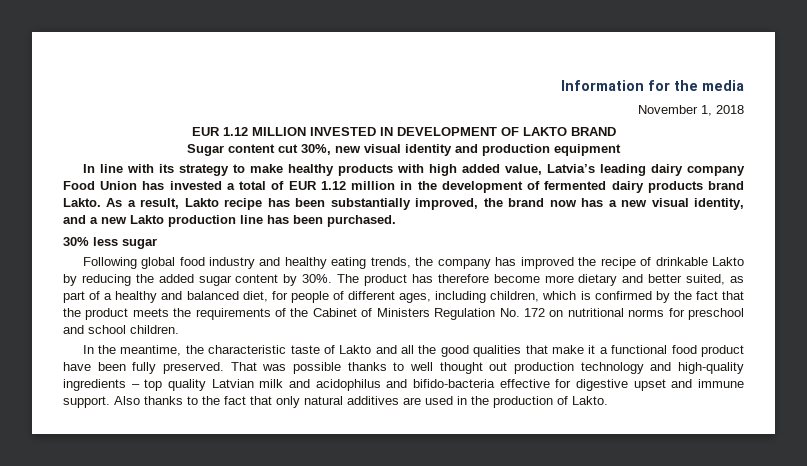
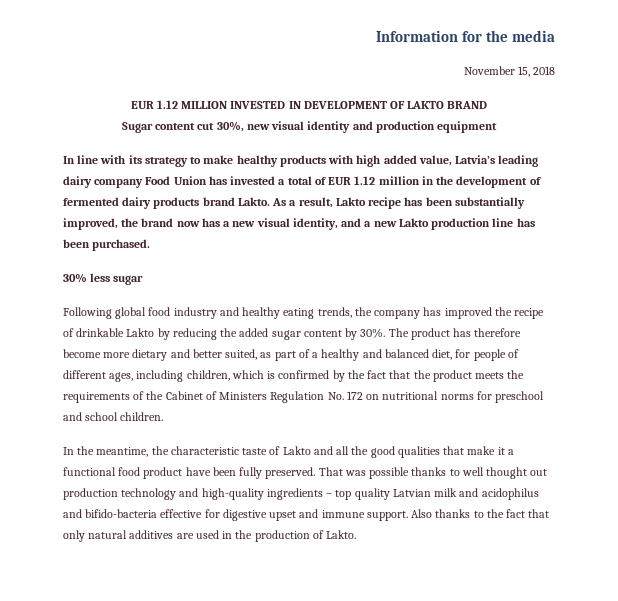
[701,105,712,116] 1, -> [517,66,530,77] 15,

